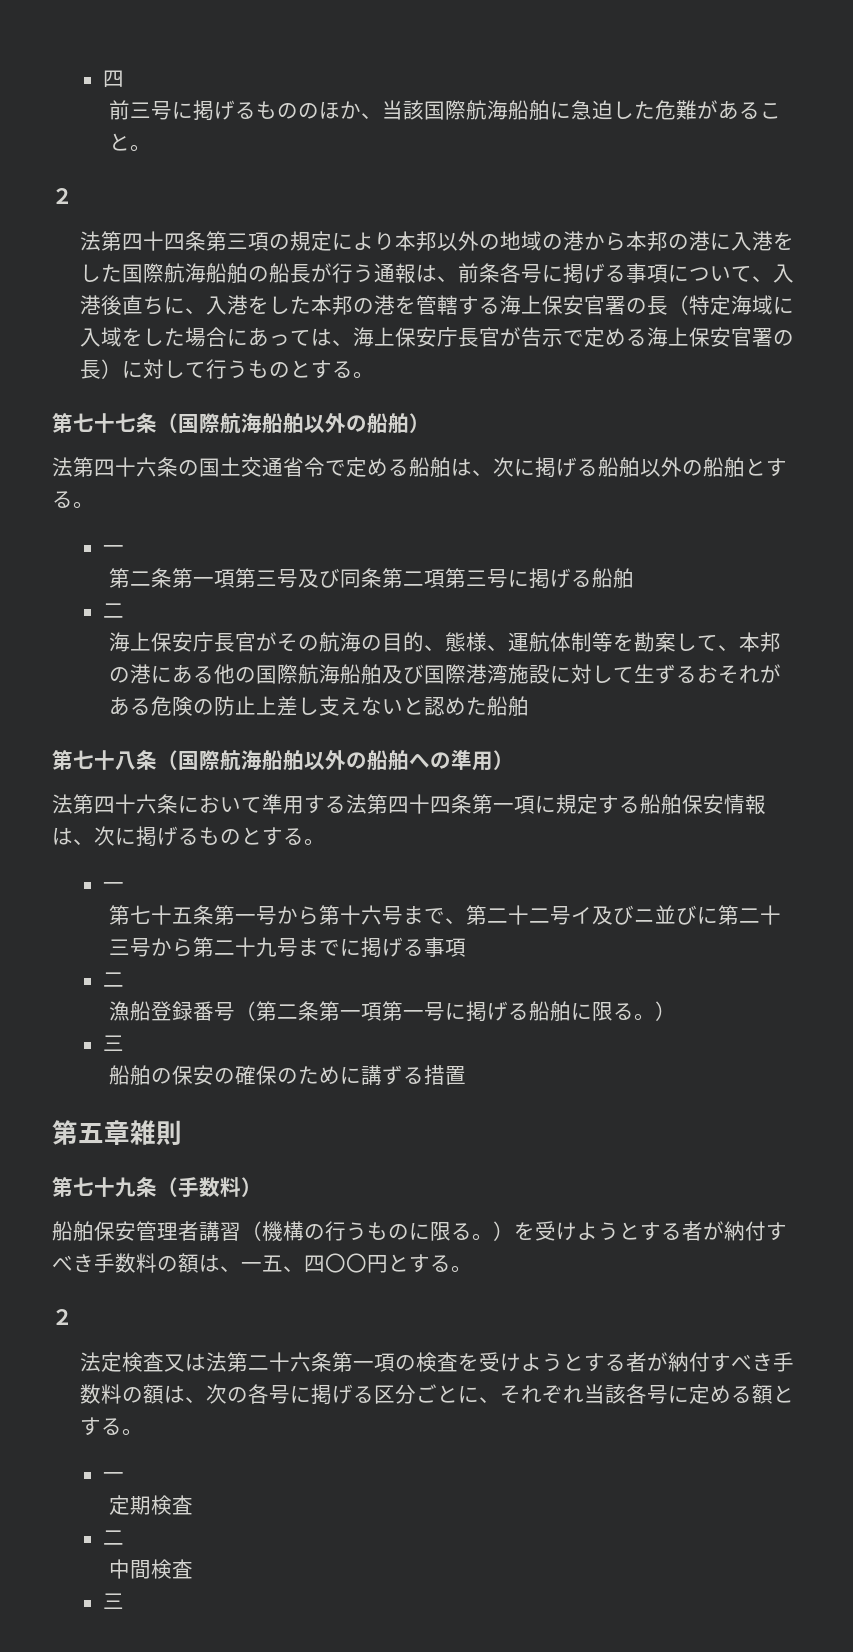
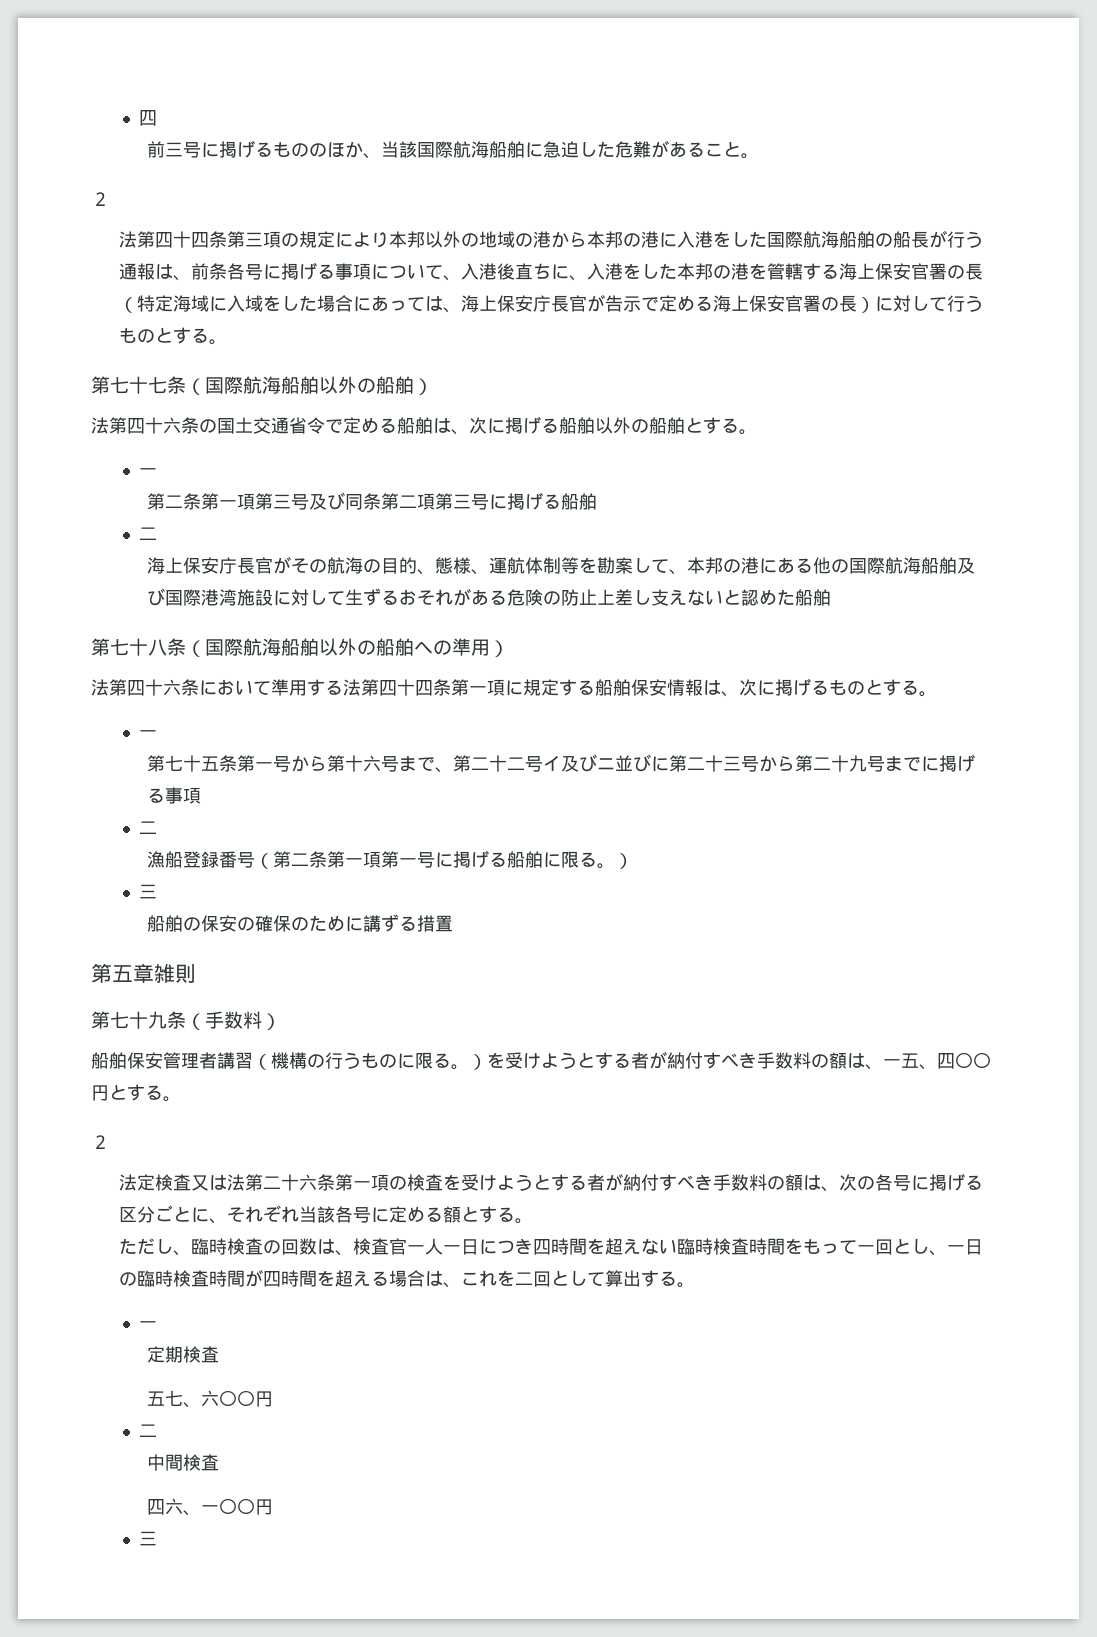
(144, 1432) none -> [119,1238,984,1256] [119,1269,696,1288] // ただし、臨時検査の回数は、検査官一人一日につき四時間を超えない臨時検査時間をもって一回とし、一日の臨時検査時間が四時間を超える場合は、これを二回として算出する。
(193, 1505) none -> [147,1390,274,1408] // 五七、六〇〇円
(193, 1569) none -> [147,1498,274,1516] // 四六、一〇〇円

